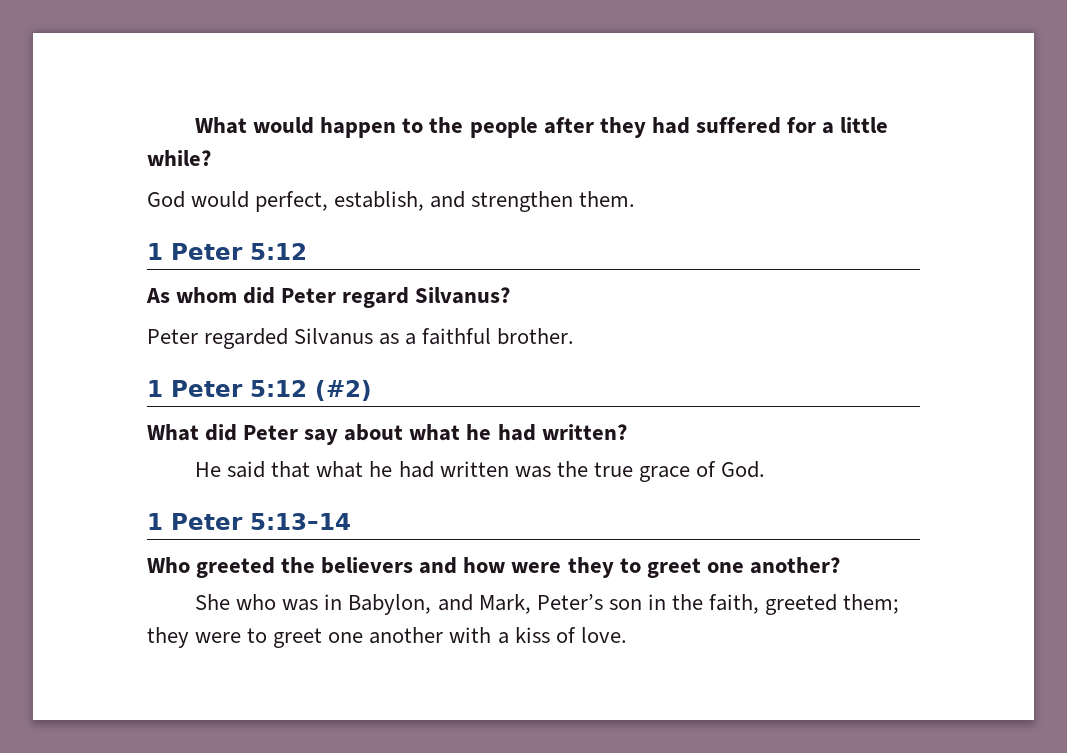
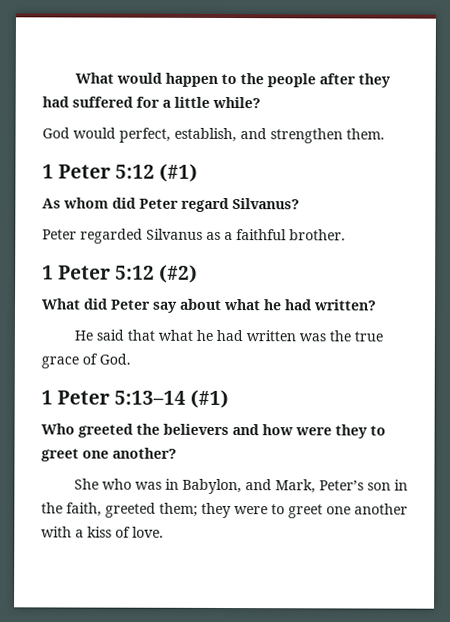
(307, 251) none -> [159,163,199,182] (#1)
(351, 521) none -> [190,389,230,409] (#1)

